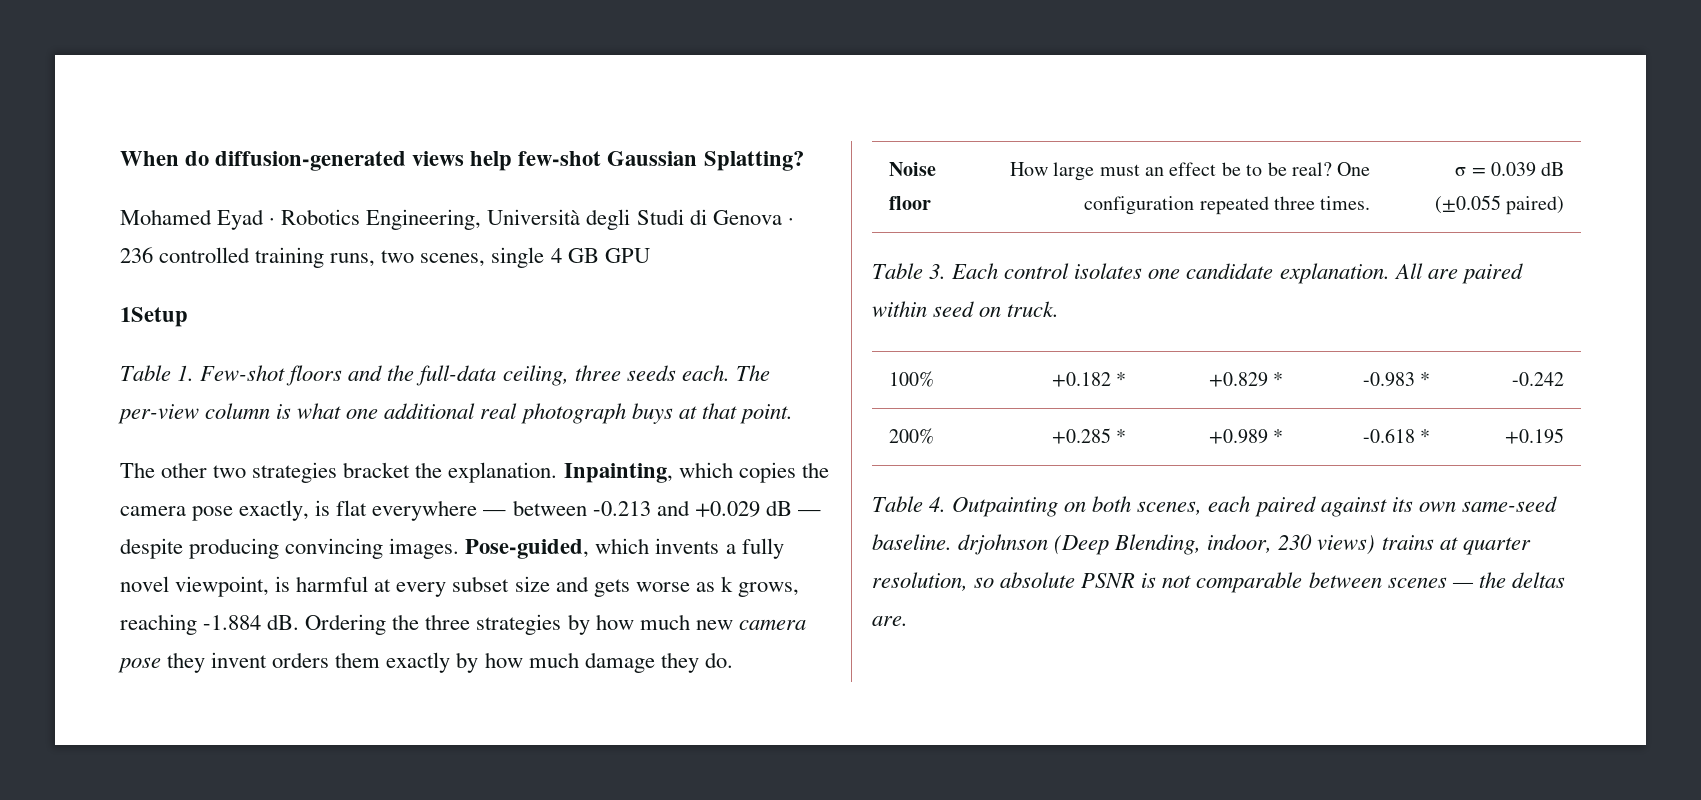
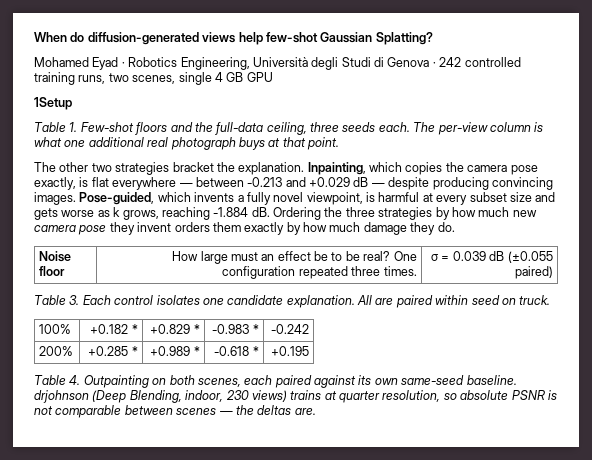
[120,247,153,263] 236 -> [439,57,462,67] 242

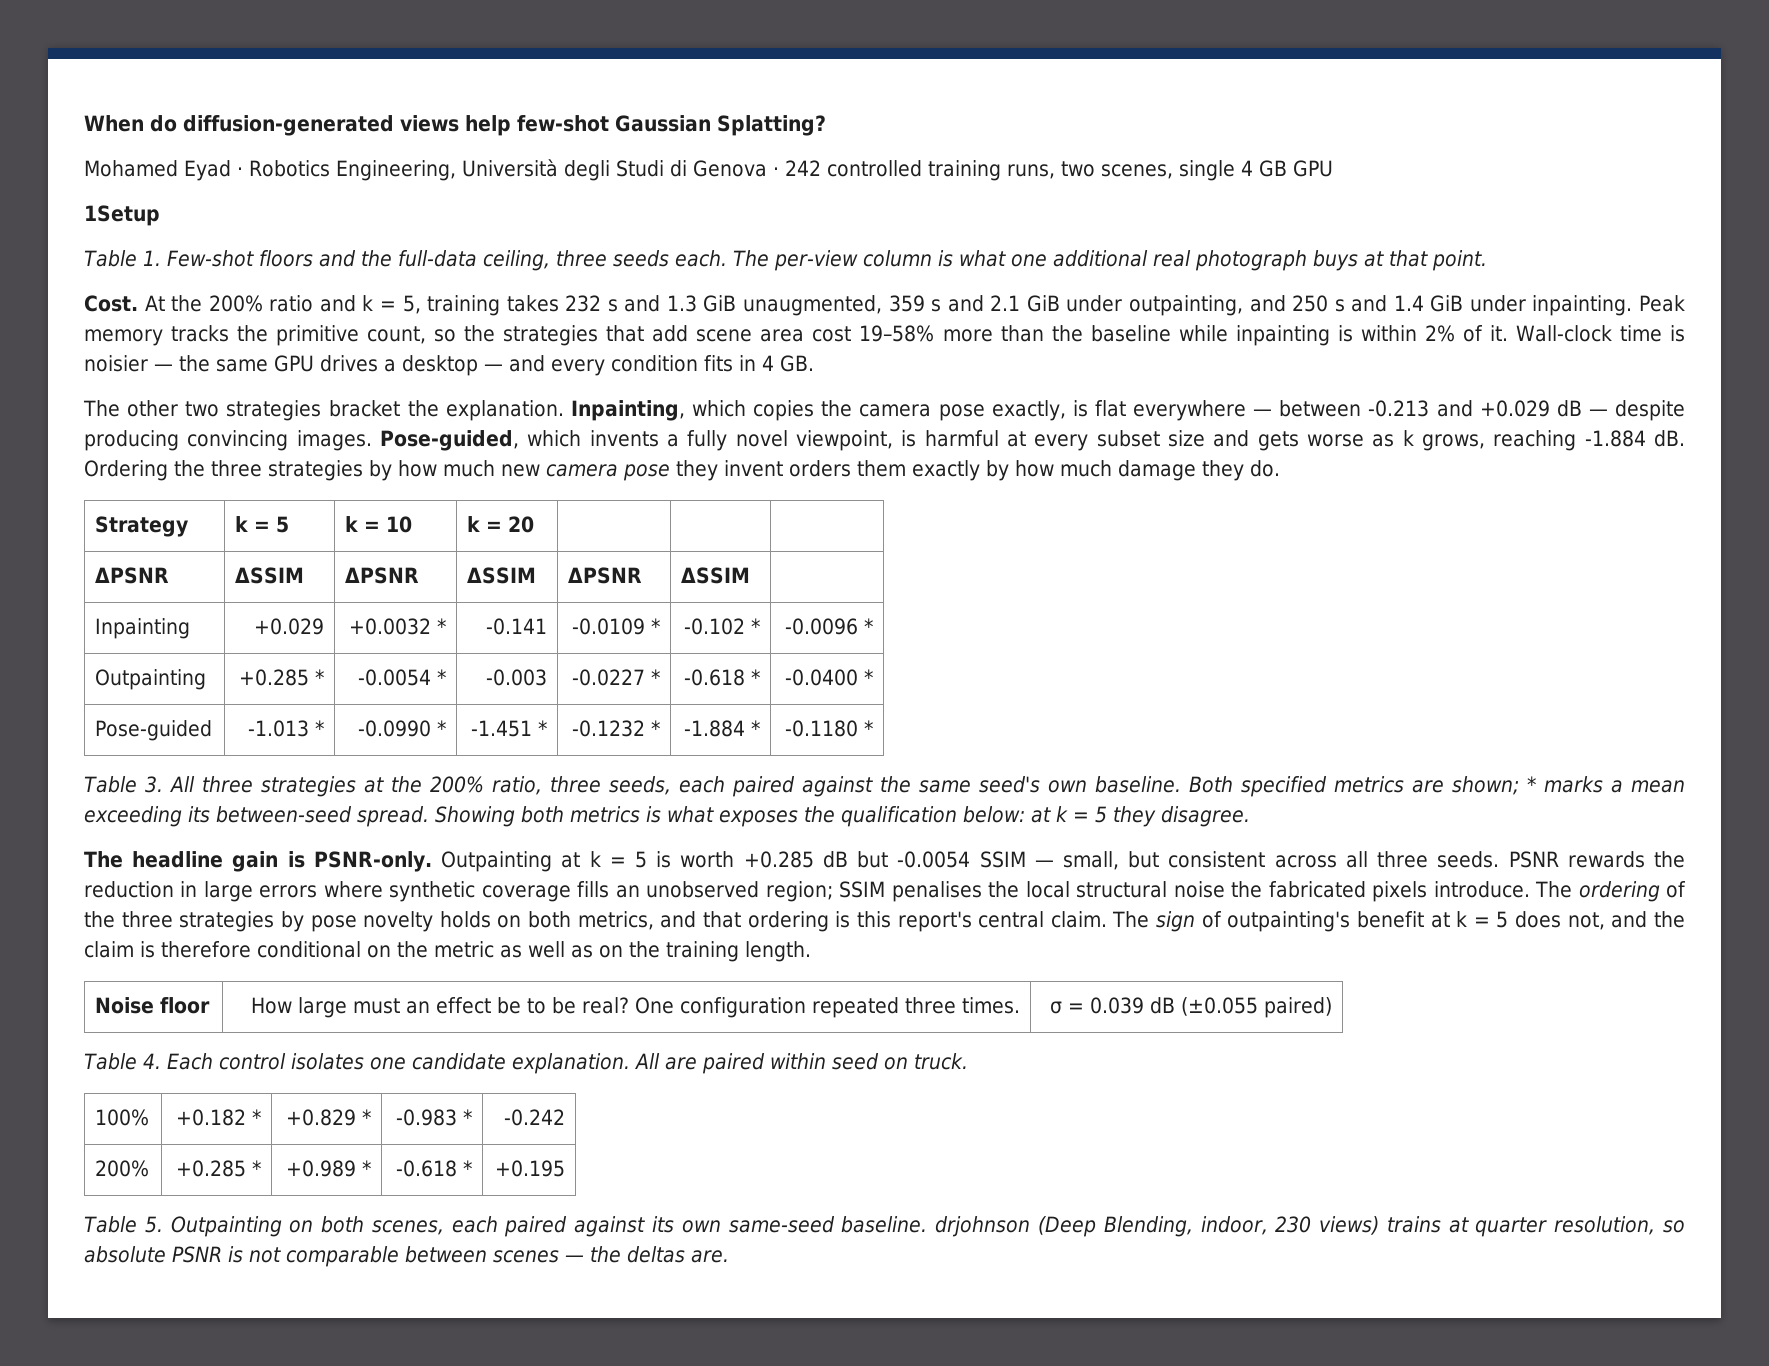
(339, 143) none -> [84,295,1686,316] [84,325,1685,346] [84,355,814,376] // Cost. At the 200% ratio and k = 5, training takes 232 s and 1.3 GiB unaugmented, 359 s and 2.1 GiB under outpainting, and 250 s and 1.4 GiB under inpainting. Peak memory tracks the primitive count, so the strategies that add scene area cost 19–58% more than the baseline while inpainting is within 2% of it. Wall-clock time is noisier — the same GPU drives a desktop — and every condition fits in 4 GB.
(455, 227) none -> [95,516,189,537] [235,516,290,533] [345,516,413,533] [467,516,535,533] [95,567,170,584] [235,567,305,584] [345,567,420,584] [467,567,537,584] [568,567,643,584] [681,567,751,584] [95,618,191,639] [253,618,324,635] [348,618,446,635] [485,618,547,635] [571,618,660,635] [683,618,760,635] [784,618,873,635] [95,669,207,690] [238,669,324,686] [357,669,446,686] [485,669,547,686] [571,669,660,686] [683,669,760,686] [784,669,873,686] [95,720,213,741] [247,720,324,737] [357,720,446,737] [470,720,547,737] [571,720,660,737] [683,720,760,737] [784,720,873,737] [84,776,1685,797] [84,806,1250,827] [84,851,1685,872] [84,881,1686,902] [84,911,1686,932] [84,941,811,962] // Strategy | k = 5 | k = 10 | k = 20 | | | // ΔPSNR | ΔSSIM | ΔPSNR | ΔSSIM | ΔPSNR | ΔSSIM | // Inpainting | +0.029 | +0.0032 * | -0.141 | -0.0109 * | -0.102 * | -0.0096 * // Outpainting | +0.285 * | -0.0054 * | -0.003 | -0.0227 * | -0.618 * | -0.0400 * // Pose-guided | -1.013 * | -0.0990 * | -1.451 * | -0.1232 * | -1.884 * | -0.1180 * // Table 3. All three strategies at the 200% ratio, three seeds, each paired against the same seed's own baseline. Both specified metrics are shown; * marks a mean exceeding its between-seed spread. Showing both metrics is what exposes the qualification below: at k = 5 they disagree. // The headline gain is PSNR-only. Outpainting at k = 5 is worth +0.285 dB but -0.0054 SSIM — small, but consistent across all three seeds. PSNR rewards the reduction in large errors where synthetic coverage fills an unobserved region; SSIM penalises the local structural noise the fabricated pixels introduce. The ordering of the three strategies by pose novelty holds on both metrics, and that ordering is this report's central claim. The sign of outpainting's benefit at k = 5 does not, and the claim is therefore conditional on the metric as well as on the training length.
[69,295,80,305] 3. -> [142,1053,161,1069] 4.
[69,375,81,385] 4. -> [144,1216,163,1233] 5.

